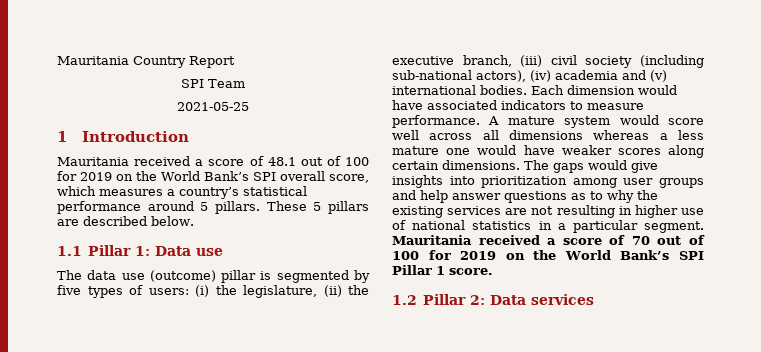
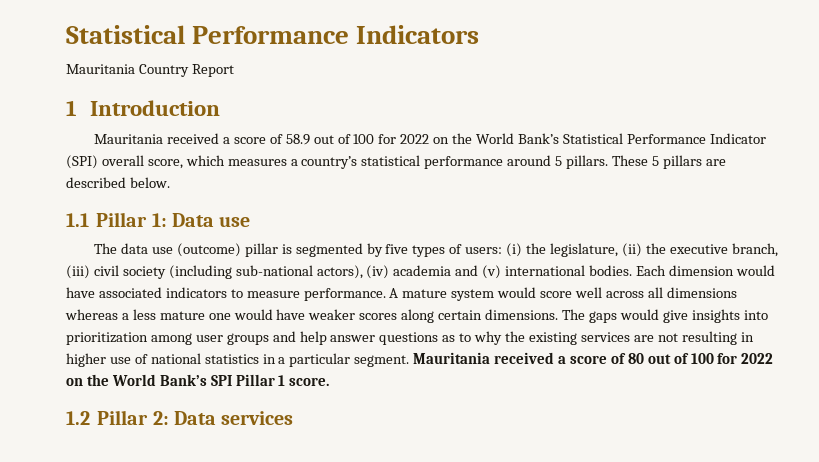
(57, 60) none -> [66,25,480,44] Statistical Performance Indicators //
[181,79,245,88] [177,102,249,111] // SPI Team // 2021-05-25 -> (234, 70) none
[267,156,369,166] [57,171,276,181] 48.1 out of 100 for 2019 on the World Bank’s SPI -> [285,133,766,145] [66,155,98,169] 58.9 out of 100 for 2022 on the World Bank’s Statistical Performance Indicator (SPI)
[631,235,705,245] [392,250,497,260] 70 out of 100 for 2019 -> [627,353,774,364] 80 out of 100 for 2022

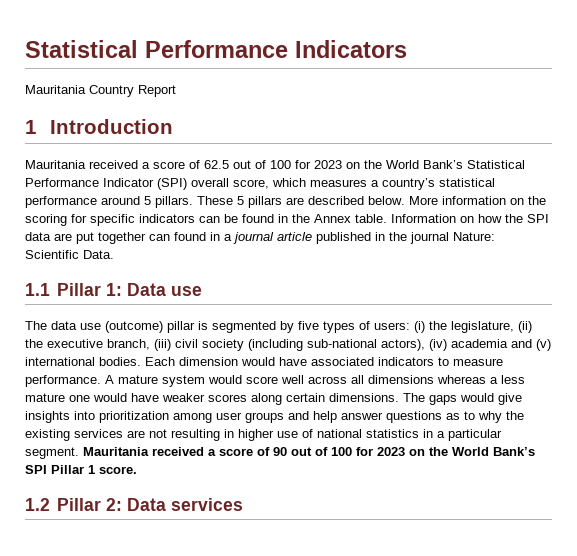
[285,134,430,145] 58.9 out of 100 for 2022 -> [204,160,342,169] 62.5 out of 100 for 2023
(170, 182) none -> [409,196,546,205] [25,214,549,226] [25,232,495,244] [25,250,114,259] More information on the scoring for specific indicators can be found in the Annex table. Information on how the SPI data are put together can found in a journal article published in the journal Nature: Scientific Data.
[627,353,774,364] 80 out of 100 for 2022 -> [273,447,405,456] 90 out of 100 for 2023

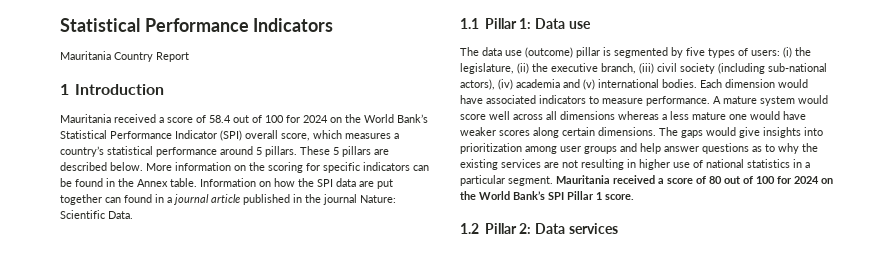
[204,160,342,169] 62.5 out of 100 for 2023 -> [209,115,328,123] 58.4 out of 100 for 2024
[273,447,405,456] 90 out of 100 for 2023 -> [709,176,819,184] 80 out of 100 for 2024

